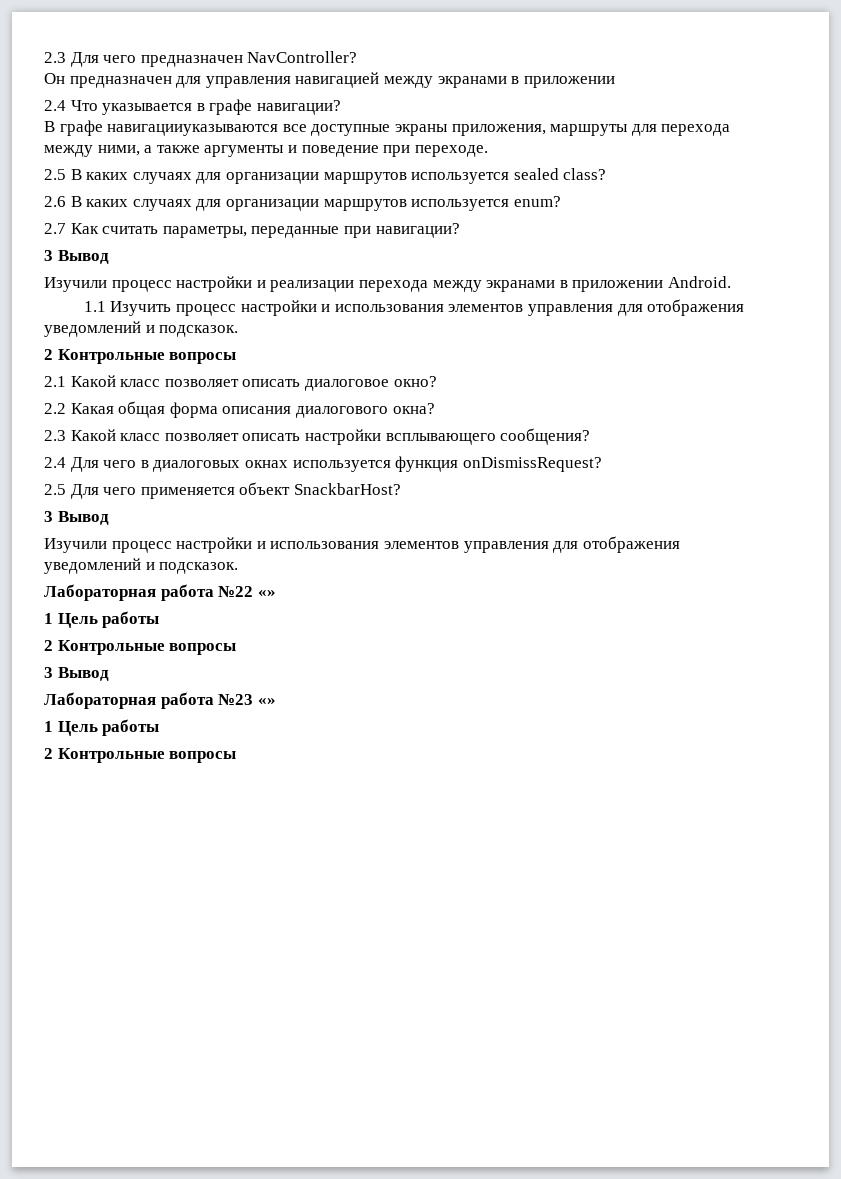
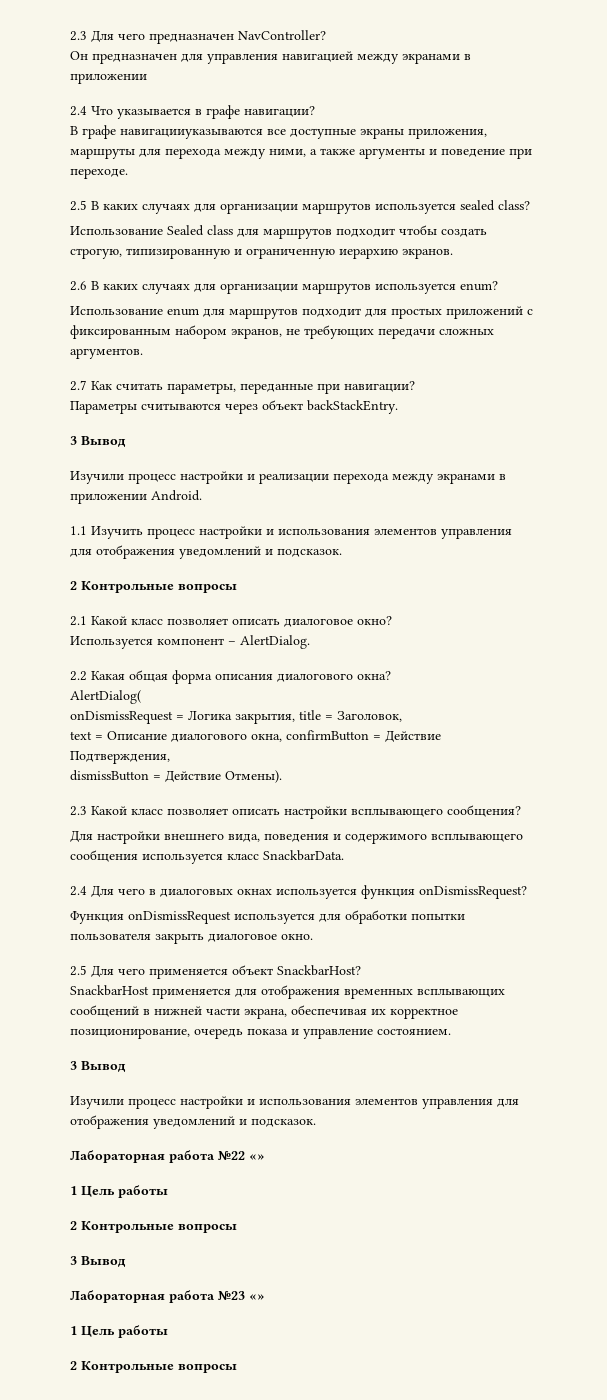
(607, 174) none -> [70,225,487,239] [70,248,453,259] // Использование Sealed class для маршрутов подходит чтобы создать строгую, типизированную и ограниченную иерархию экранов.
(561, 201) none -> [70,306,533,319] [70,325,494,339] [70,348,143,359] // Использование enum для маршрутов подходит для простых приложений с фиксированным набором экранов, не требующих передачи сложных аргументов.
(460, 230) none -> [70,400,398,414] // Параметры считываются через объект backStackEntry.
(437, 381) none -> [70,635,310,649] // Используется компонент – AlertDialog.
(435, 408) none -> [70,690,141,704] [70,710,402,724] [70,730,441,743] [70,751,170,764] [70,770,282,783] // AlertDialog( // onDismissRequest = Логика закрытия, title = Заголовок, // text = Описание диалогового окна, сonfirmButton = Действие Подтверждения, // dismissButton = Действие Отмены).
(591, 436) none -> [70,830,523,844] [70,850,344,864] // Для настройки внешнего вида, поведения и содержимого всплывающего сообщения используется класс SnackbarData.
(602, 464) none -> [70,910,465,924] [70,933,313,944] // Функция onDismissRequest используется для обработки попытки пользователя закрыть диалоговое окно.
(401, 489) none -> [70,985,505,999] [70,1005,458,1019] [70,1028,451,1039] // SnackbarHost применяется для отображения временных всплывающих сообщений в нижней части экрана, обеспечивая их корректное позиционирование, очередь показа и управление состоянием.

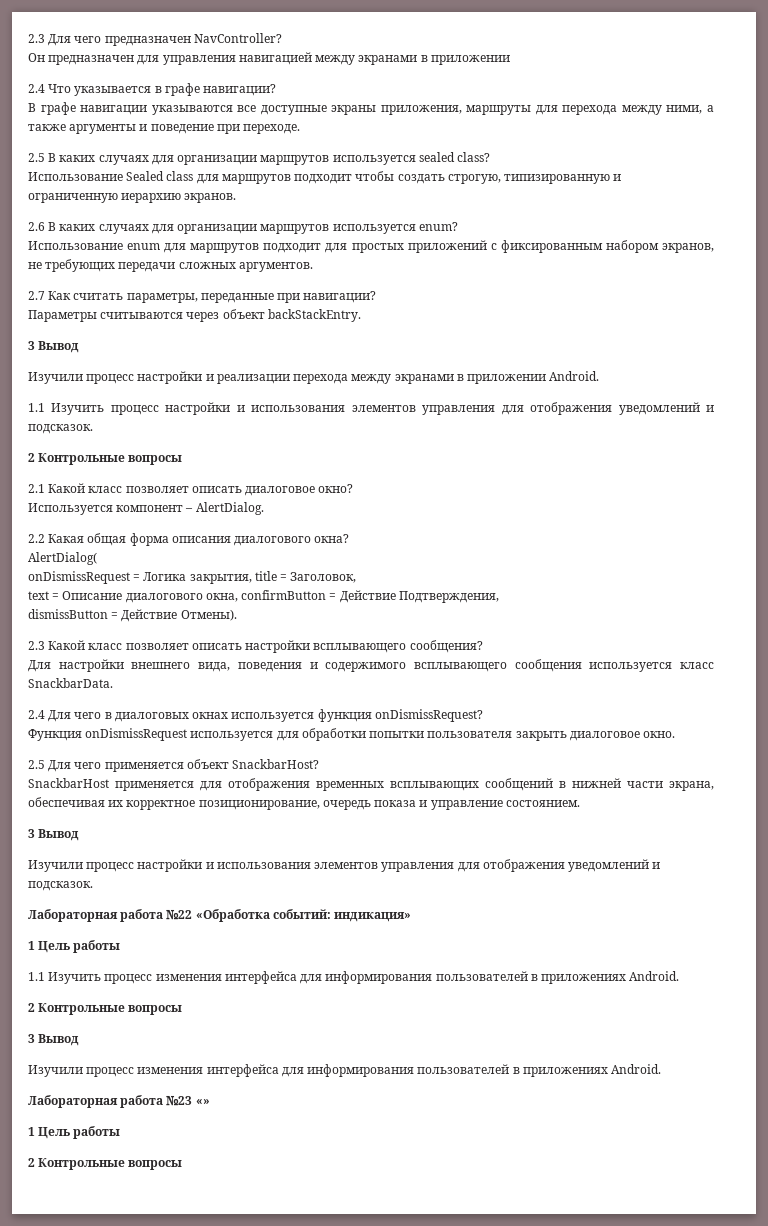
[120,128,263,139] навигацииуказываются -> [80,105,233,115] навигации указываются
[249,1154,265,1160] [70,1185,168,1198] «» // 1 Цель работы -> [195,909,412,922] [28,940,121,953] [28,971,680,984] «Обработка событий: индикация» // 1 Цель работы // 1.1 Изучить процесс изменения интерфейса для информирования пользователей в приложениях Android.
(126, 1262) none -> [28,1064,662,1077] // Изучили процесс изменения интерфейса для информирования пользователей в приложениях Android.

